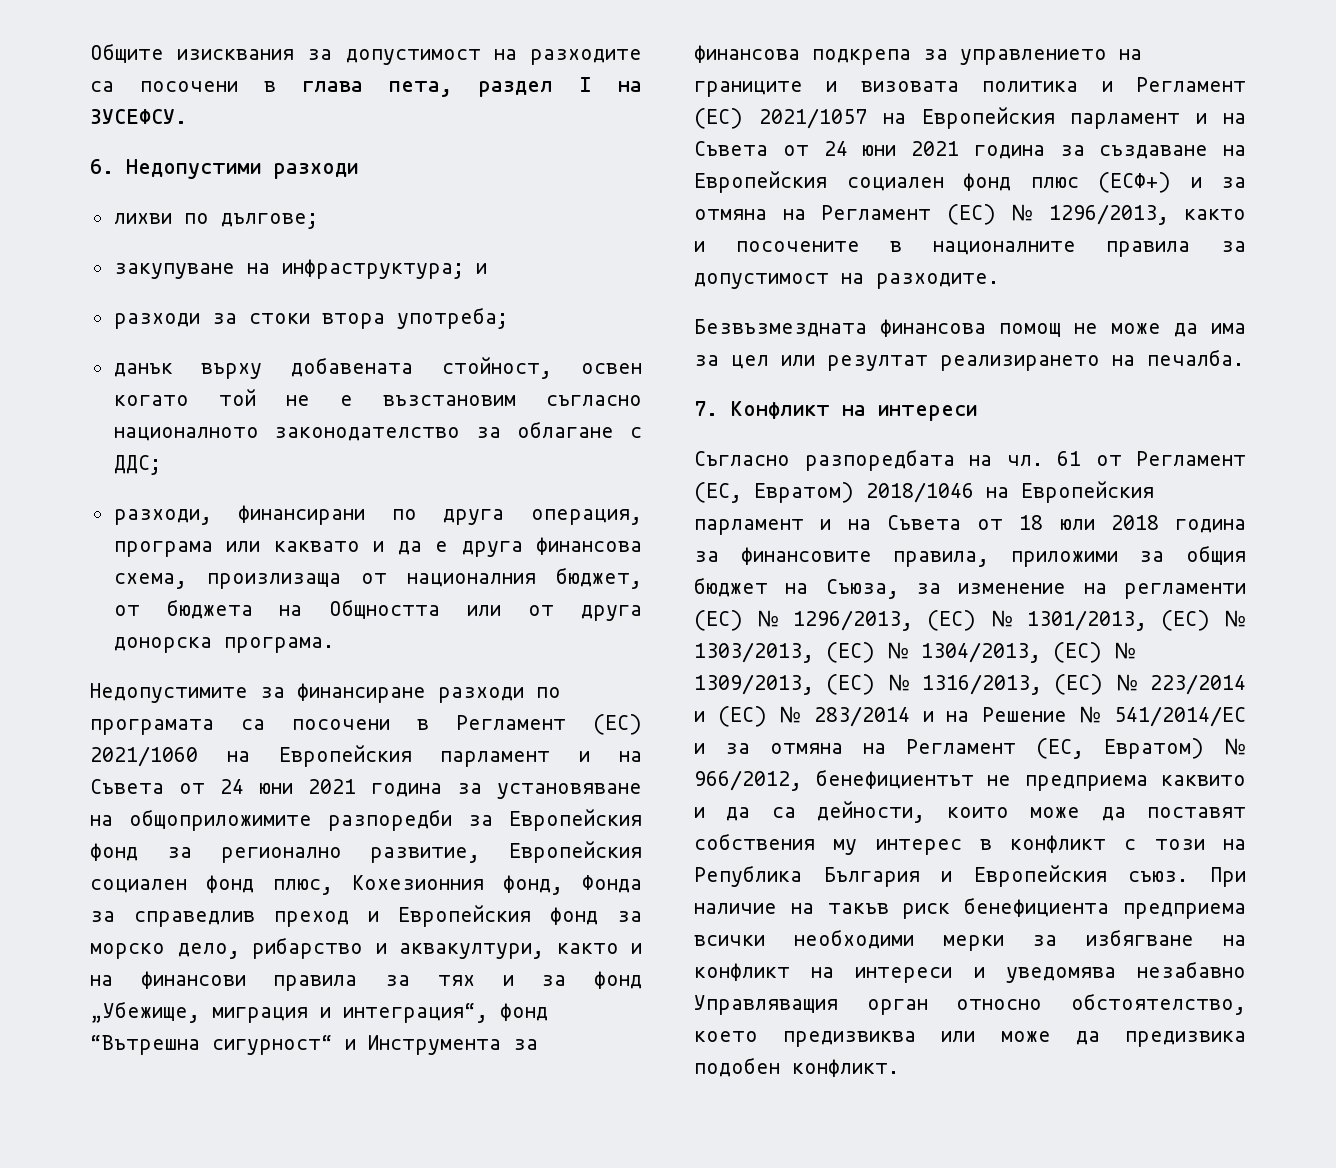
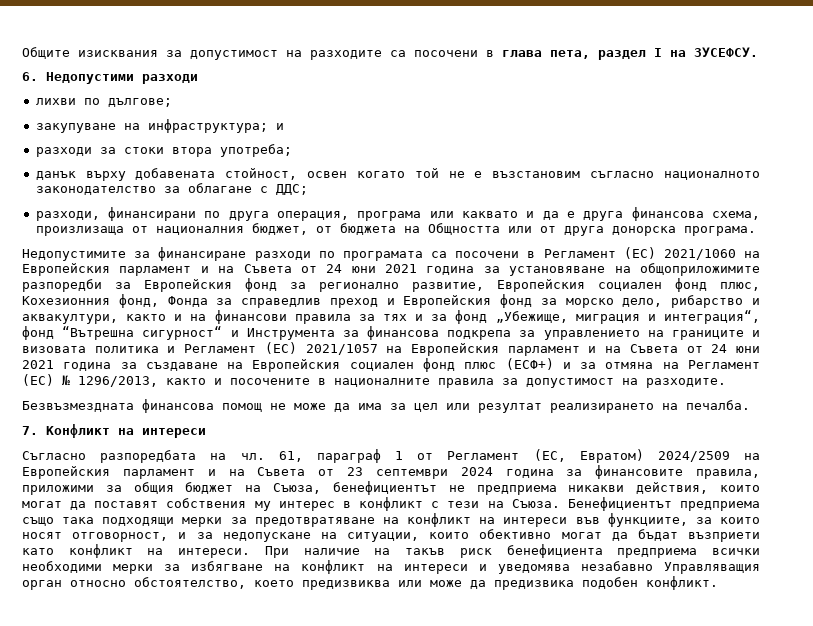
[1057,451,1081,466] 61 -> [278,449,404,463] 61, параграф 1
[866,481,1154,503] [694,515,1159,535] 2018/1046 на Европейския парламент и на Съвета от 18 юли 2018 -> [657,451,760,462] [22,466,493,479] 2024/2509 на Европейския парламент и на Съвета от 23 септември 2024
[916,583,1246,599] [694,610,1246,631] [694,642,1136,663] [694,674,1246,695] [694,706,1246,727] [694,738,1246,759] [694,769,1246,791] [694,801,1081,823] за изменение на регламенти (ЕС) № 1296/2013, (ЕС) № 1301/2013, (ЕС) № 1303/2013, (ЕС) № 1304/2013, (ЕС) № 1309/2013, (ЕС) № 1316/2013, (ЕС) № 223/2014 и (ЕС) № 283/2014 и на Решение № 541/2014/ЕС и за отмяна на Регламент (ЕС, Евратом) № 966/2012, бенефициентът не предприема каквито и да са дейности, които може -> [332,481,761,495] [22,501,62,508] бенефициентът не предприема никакви действия, които могат
[1154,839,1246,850] [694,865,1189,887] този на Република България и Европейския съюз. -> [447,497,760,511] [22,513,761,527] [22,529,760,542] [22,544,251,558] тези на Съюза. Бенефициентът предприема също така подходящи мерки за предотвратяване на конфликт на интереси във функциите, за които носят отговорност, и за недопускане на ситуации, които обективно могат да бъдат възприети като конфликт на интереси.

